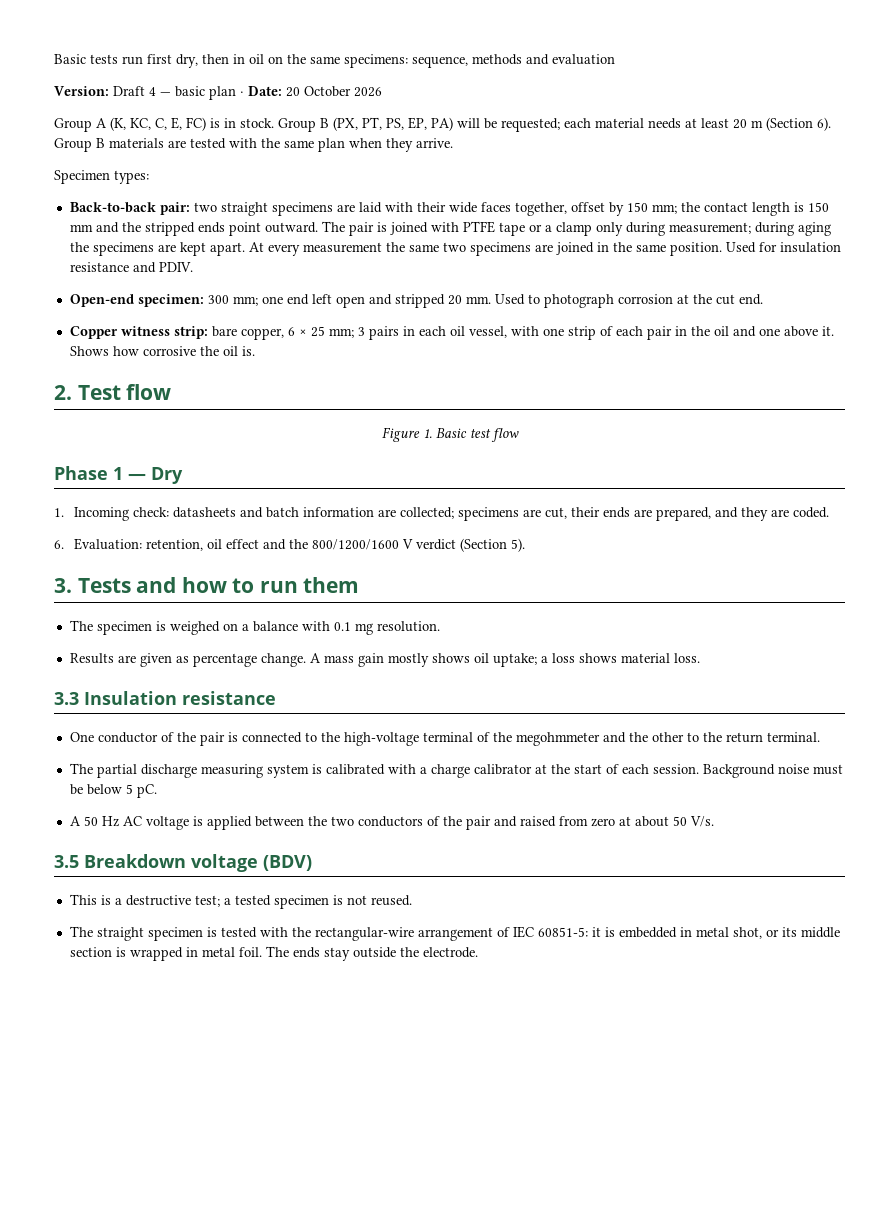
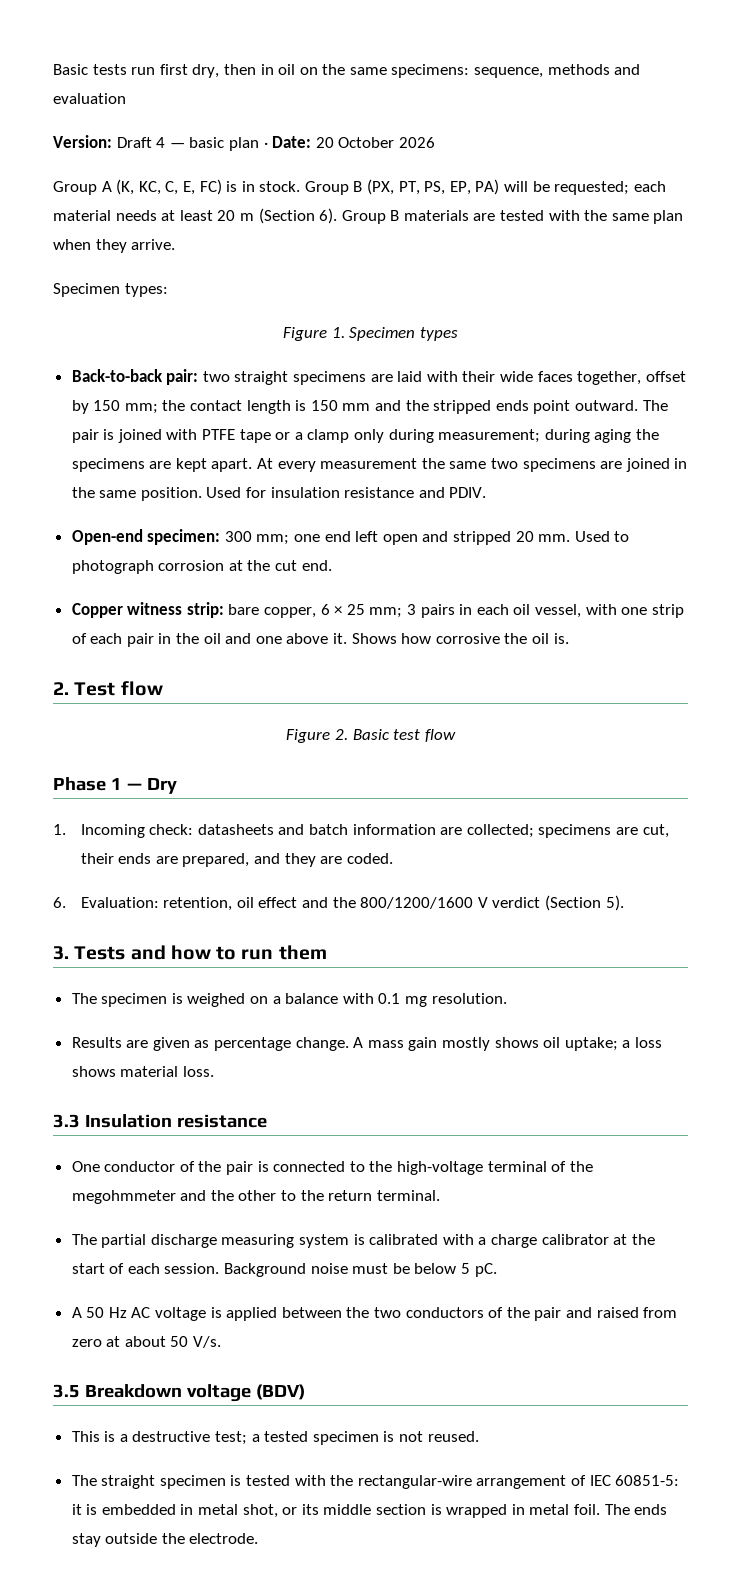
(149, 177) none -> [283,327,458,341] // Figure 1. Specimen types
[422,429,432,438] 1. -> [334,729,348,740] 2.

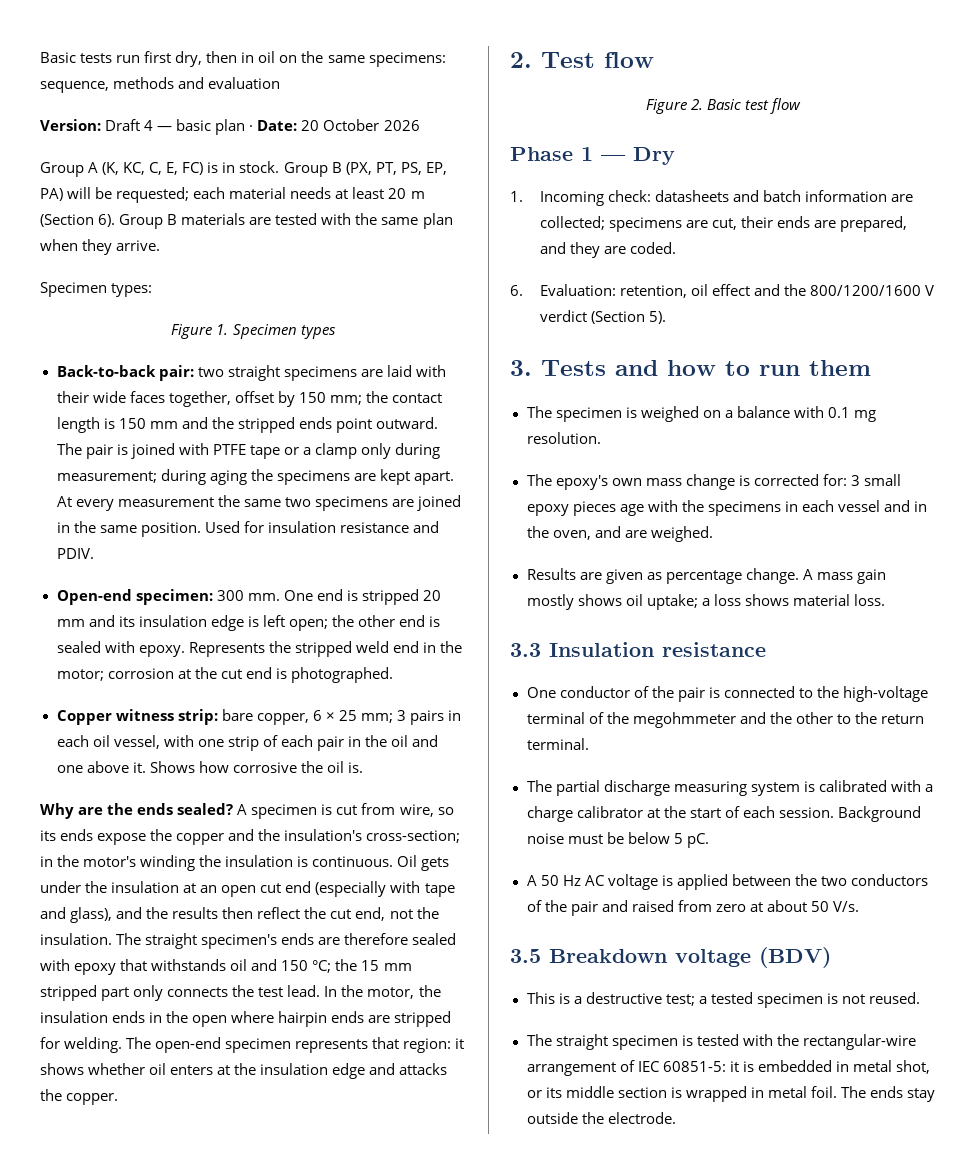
[256,531,630,545] [71,560,154,574] mm; one end left open and stripped 20 mm. Used to photograph -> [247,589,441,605] [56,615,441,631] [56,641,462,657] [56,669,104,681] mm. One end is stripped 20 mm and its insulation edge is left open; the other end is sealed with epoxy. Represents the stripped weld end in the motor;
[301,560,332,571] end. -> [245,667,393,683] end is photographed.
(569, 638) none -> [40,803,454,819] [40,829,461,845] [40,855,450,871] [40,881,455,897] [40,907,439,923] [40,933,457,949] [40,959,412,975] [40,985,441,1001] [40,1011,452,1027] [40,1037,465,1053] [40,1063,448,1079] [40,1089,119,1105] // Why are the ends sealed? A specimen is cut from wire, so its ends expose the copper and the insulation's cross-section; in the motor's winding the insulation is continuous. Oil gets under the insulation at an open cut end (especially with tape and glass), and the results then reflect the cut end, not the insulation. The straight specimen's ends are therefore sealed with epoxy that withstands oil and 150 °C; the 15 mm stripped part only connects the test lead. In the motor, the insulation ends in the open where hairpin ends are stripped for welding. The open-end specimen represents that region: it shows whether oil enters at the insulation edge and attacks the copper.
(507, 998) none -> [526,474,901,490] [526,500,927,516] [526,526,713,542] // The epoxy's own mass change is corrected for: 3 small epoxy pieces age with the specimens in each vessel and in the oven, and are weighed.

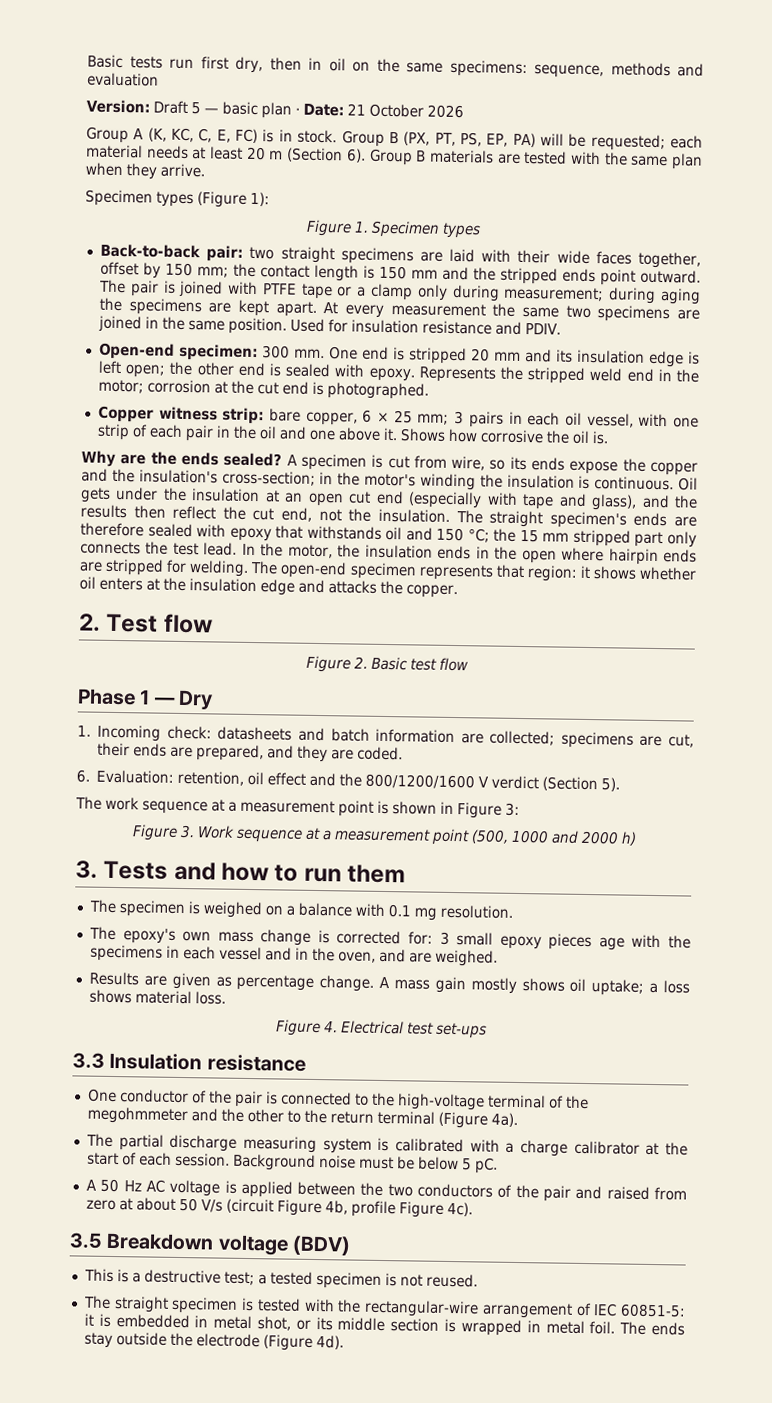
[144,120,154,131] 4 -> [191,102,201,115] 5
[301,120,320,131] 20 -> [347,103,366,116] 21
[111,283,153,297] types: -> [156,191,270,208] types (Figure 1):
(666, 317) none -> [75,796,520,819] [131,824,637,846] // The work sequence at a measurement point is shown in Figure 3: // Figure 3. Work sequence at a measurement point (500, 1000 and 2000 h)
(885, 600) none -> [276,1019,487,1039] // Figure 4. Electrical test set-ups
[526,738,589,750] terminal. -> [376,1110,518,1129] terminal (Figure 4a).
[833,901,859,912] V/s. -> [200,1198,473,1218] V/s (circuit Figure 4b, profile Figure 4c).
[607,1112,676,1124] electrode. -> [195,1333,344,1351] electrode (Figure 4d).

